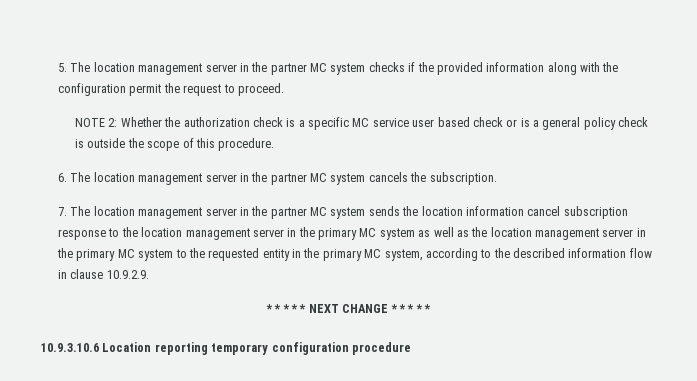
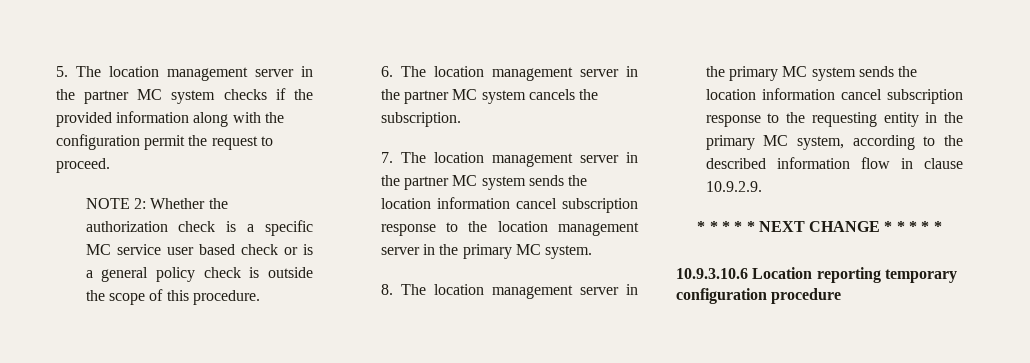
[379,227,646,240] [56,248,260,261] system as well as the location management server in the primary MC system to the requested -> [545,245,593,259] [380,284,638,299] [705,66,918,81] [705,88,963,104] [705,112,877,127] system. // 8. The location management server in the primary MC system sends the location information cancel subscription response to the requesting

